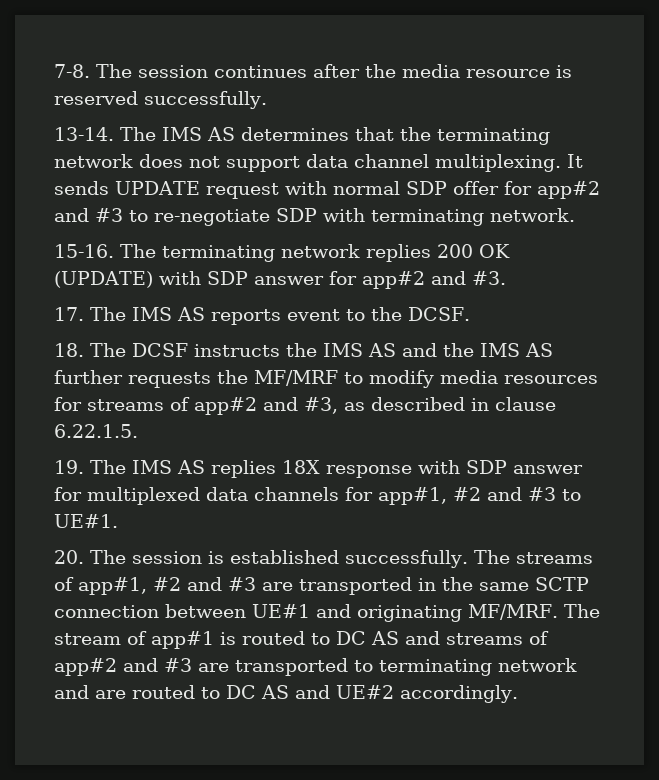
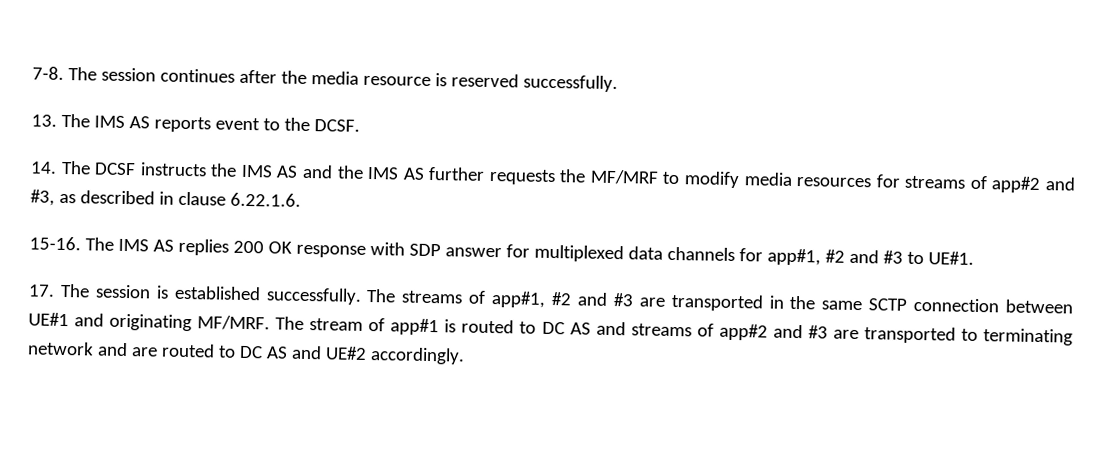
[54,127,550,145] [54,154,583,172] [54,181,600,199] [54,208,575,226] [54,244,510,262] [54,271,506,289] [54,307,84,321] 13-14. The IMS AS determines that the terminating network does not support data channel multiplexing. It sends UPDATE request with normal SDP offer for app#2 and #3 to re-negotiate SDP with terminating network. // 15-16. The terminating network replies 200 OK (UPDATE) with SDP answer for app#2 and #3. // 17. -> [31,114,57,127] 13.
[54,343,84,357] 18. -> [30,161,57,174] 14.
[54,424,138,438] [54,460,84,474] 6.22.1.5. // 19. -> [229,192,301,207] [29,236,81,251] 6.22.1.6. // 15-16.
[282,460,320,474] 18X -> [232,240,292,254] 200 OK
[54,550,84,564] 20. -> [28,284,55,297] 17.

